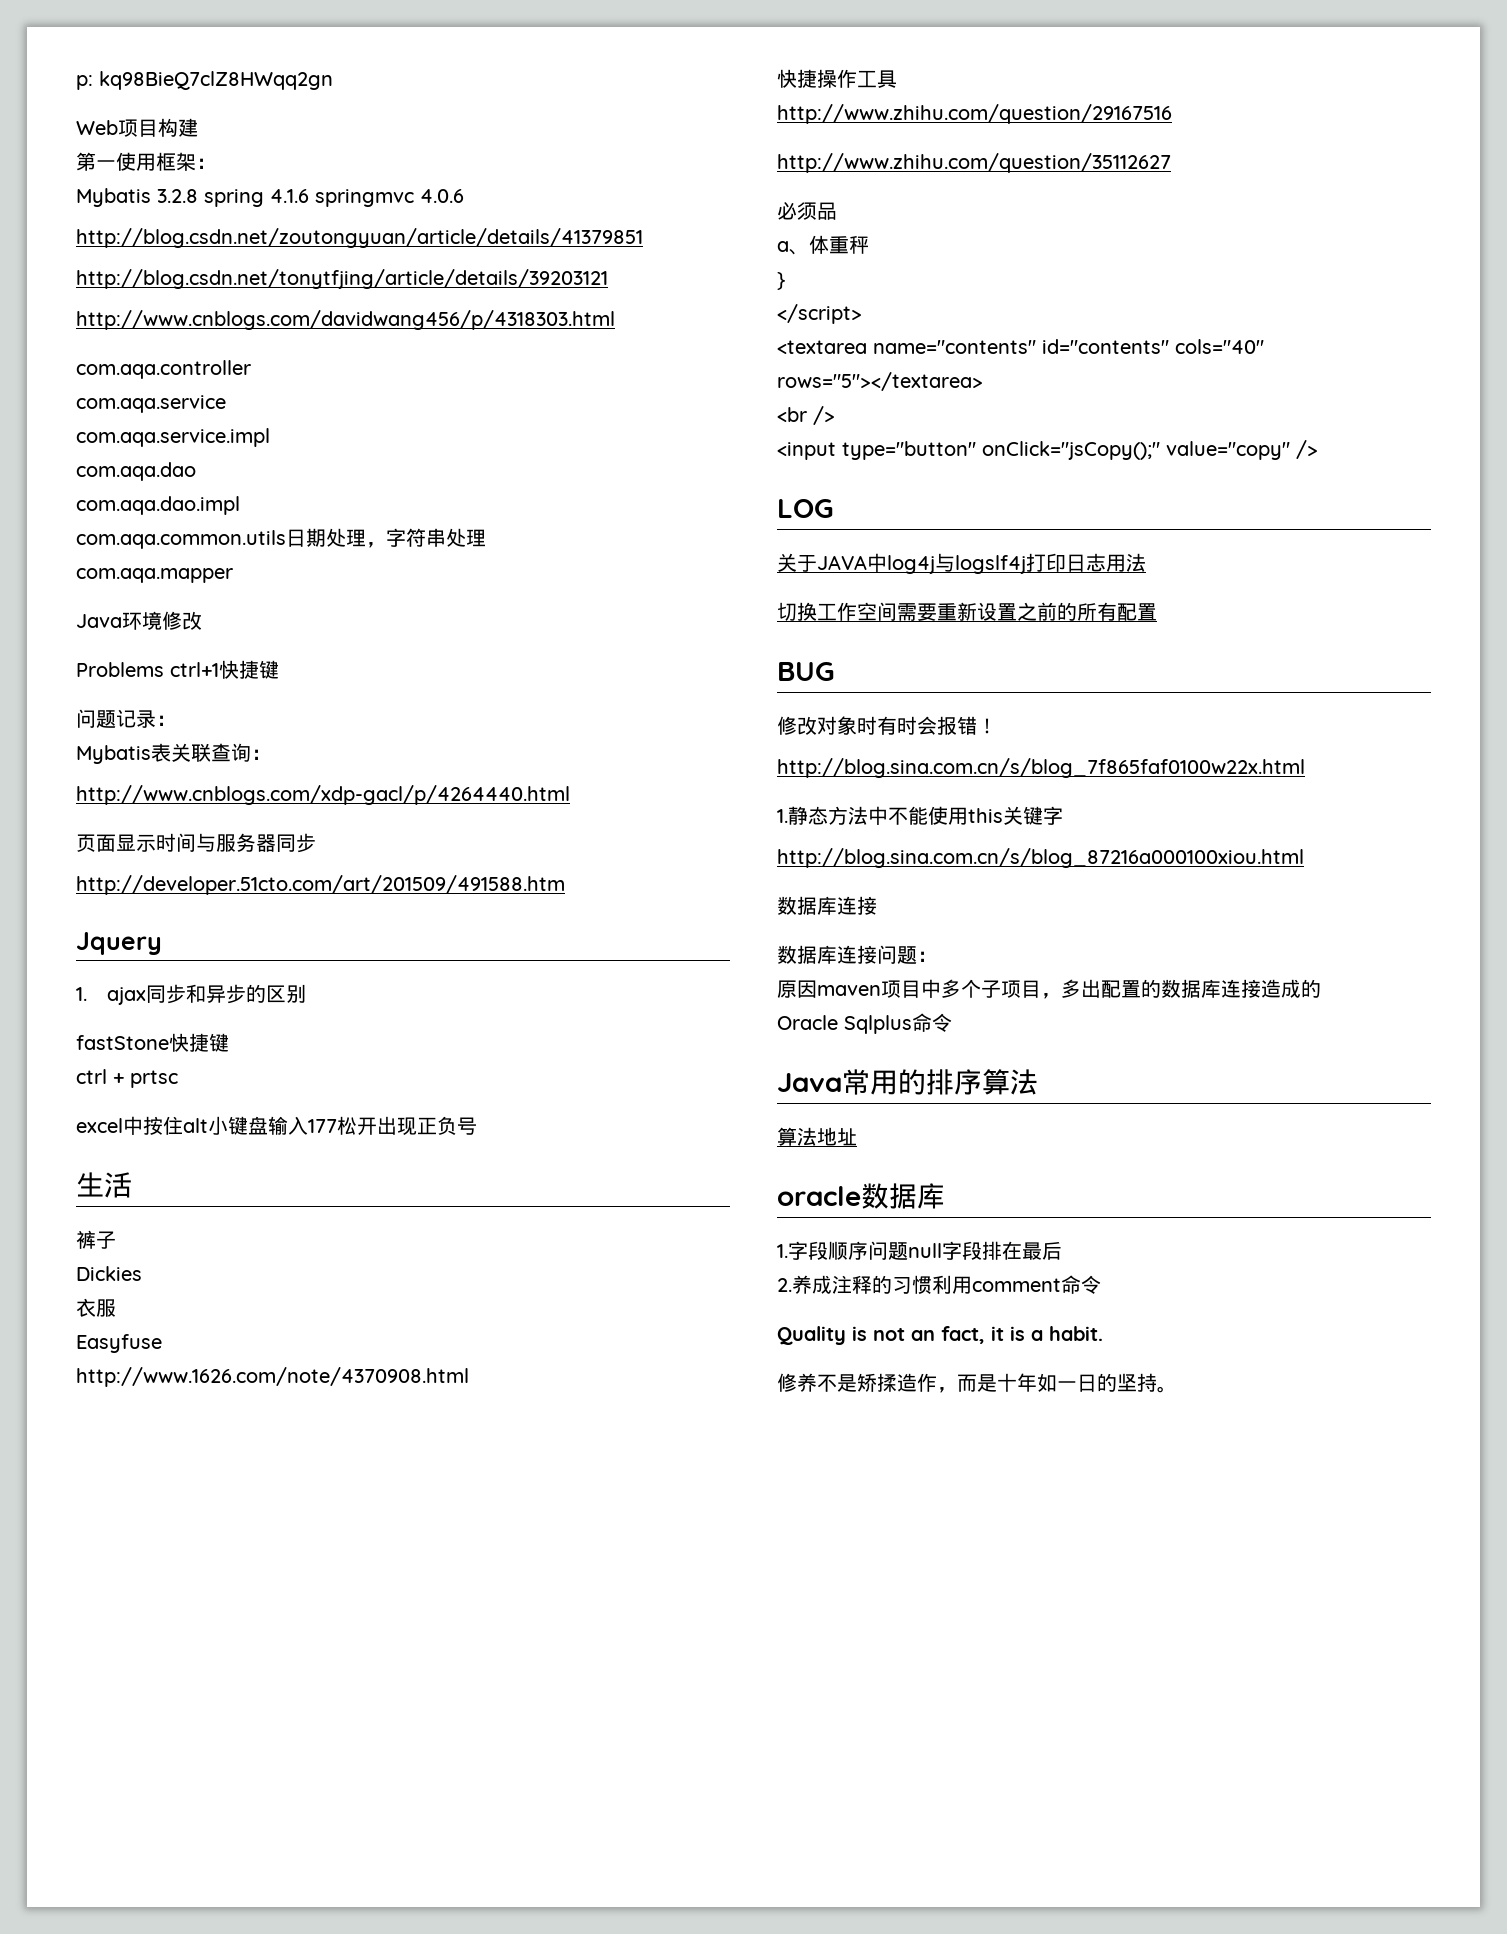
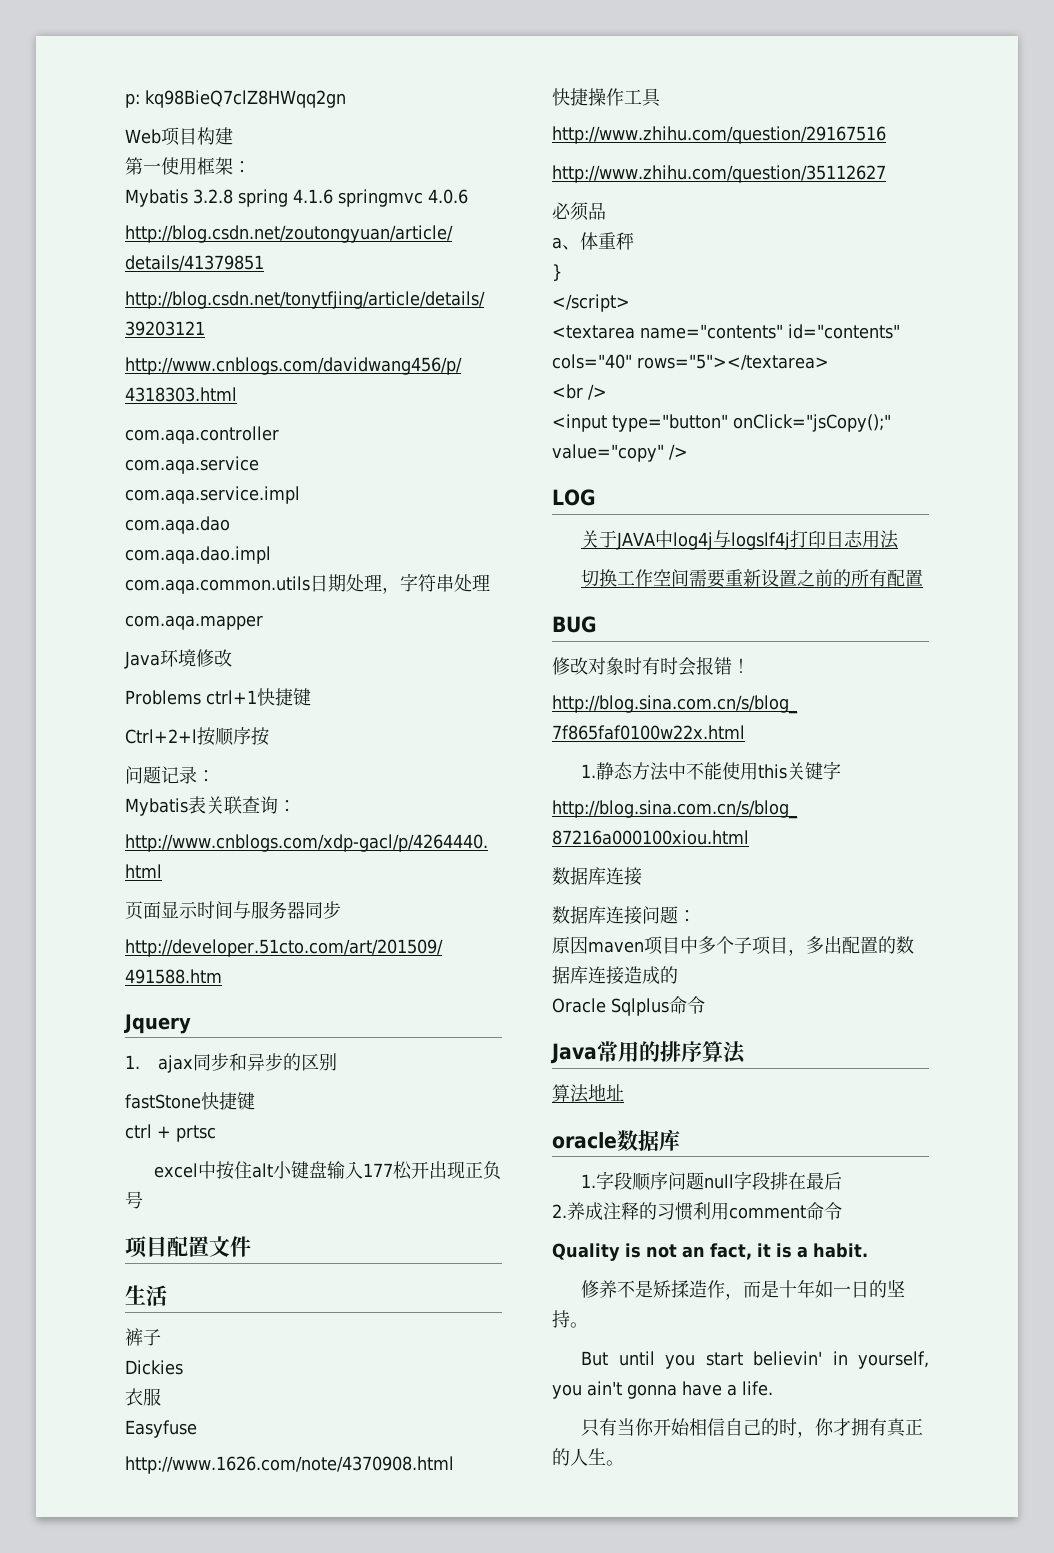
(279, 669) none -> [125,727,269,746] // Ctrl+2+l按顺序按
(477, 1126) none -> [125,1236,251,1258] // 项目配置文件
(1177, 1389) none -> [581,1351,929,1369] [552,1381,773,1399] [581,1418,924,1438] [552,1448,624,1466] // But until you start believin' in yourself, you ain't gonna have a life. // 只有当你开始相信自己的时，你才拥有真正的人生。

